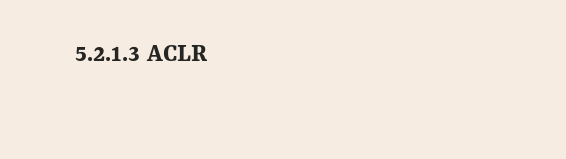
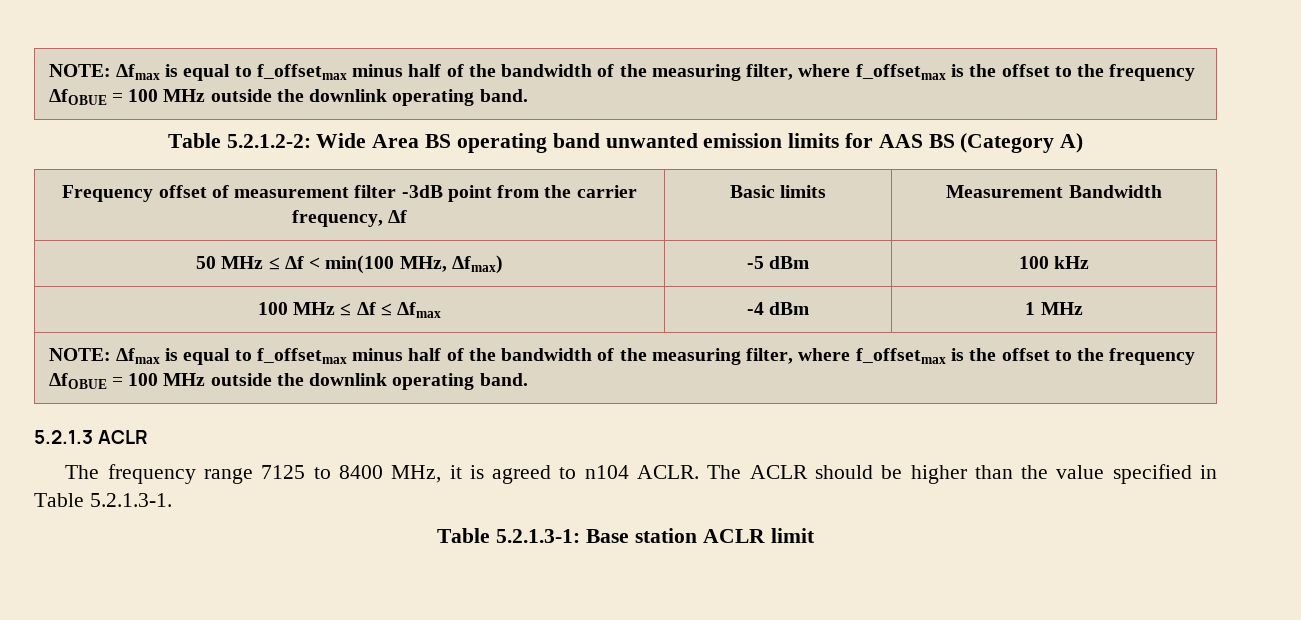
[75,45,208,61] 5.2.1.3 ACLR -> [48,64,1196,81] [48,89,528,106] [167,133,1084,153] [62,185,637,202] [291,210,408,227] [729,185,827,198] [946,185,1162,198] [196,255,503,274] [746,256,810,269] [1018,256,1090,269] [257,302,442,318] [746,302,810,315] [1025,302,1083,315] [48,348,1196,365] [48,373,528,390] [34,430,149,444] [65,464,1218,484] [34,493,172,507] [437,528,815,543] NOTE: Δfmax is equal to f_offsetmax minus half of the bandwidth of the measuring filter, where f_offsetmax is the offset to the frequency ΔfOBUE = 100 MHz outside the downlink operating band. // Table 5.2.1.2-2: Wide Area BS operating band unwanted emission limits for AAS BS (Category A) // Frequency offset of measurement filter ‑3dB point from the carrier frequency, Δf | Basic limits | Measurement Bandwidth // 50 MHz ≤ Δf < min(100 MHz, Δfmax) | -5 dBm | 100 kHz // 100 MHz ≤ Δf ≤ Δfmax | -4 dBm | 1 MHz // NOTE: Δfmax is equal to f_offsetmax minus half of the bandwidth of the measuring filter, where f_offsetmax is the offset to the frequency ΔfOBUE = 100 MHz outside the downlink operating band. // 5.2.1.3 ACLR // The frequency range 7125 to 8400 MHz, it is agreed to n104 ACLR. The ACLR should be higher than the value specified in Table 5.2.1.3-1. // Table 5.2.1.3-1: Base station ACLR limit

